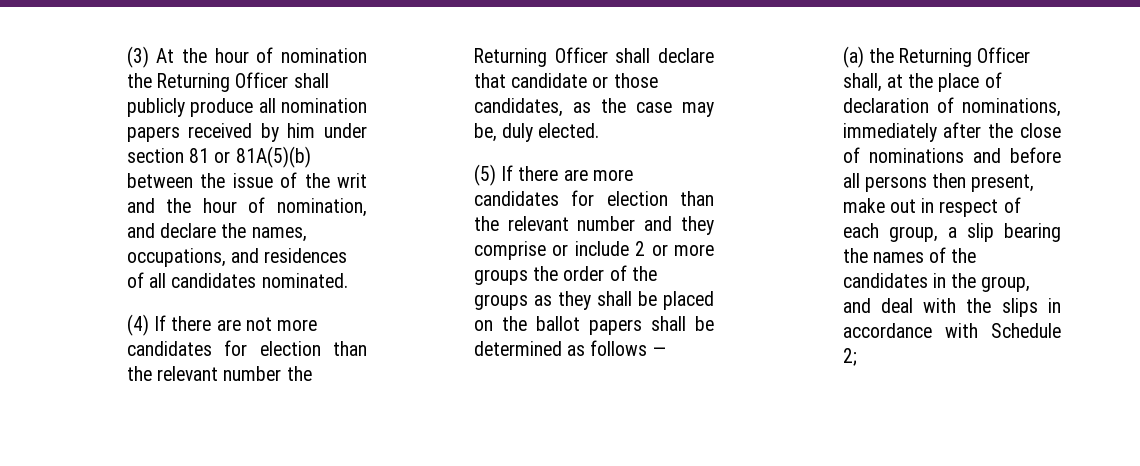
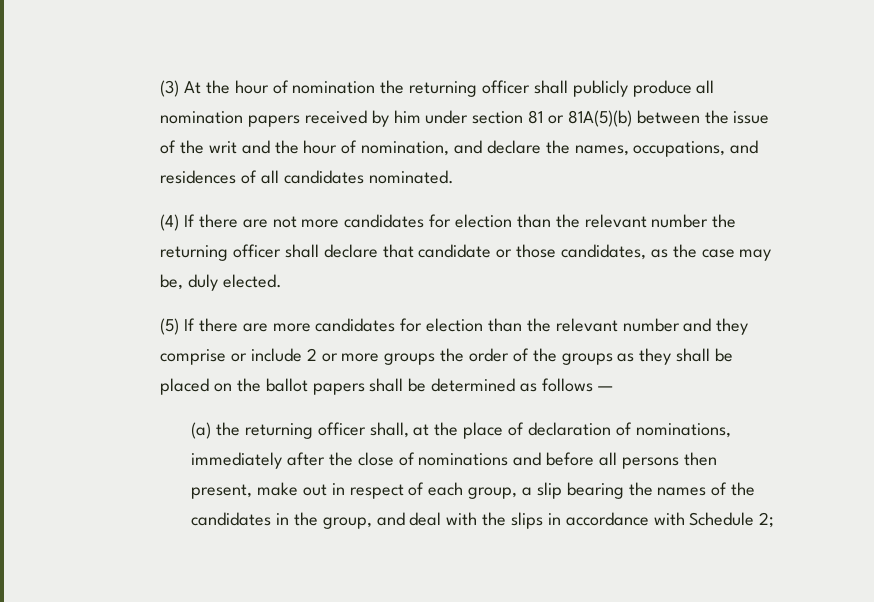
[157,72,289,92] Returning Officer -> [409,80,530,97] returning officer
[473,47,608,67] Returning Officer -> [160,244,281,261] returning officer
[899,47,1031,67] Returning Officer -> [244,422,366,439] returning officer

